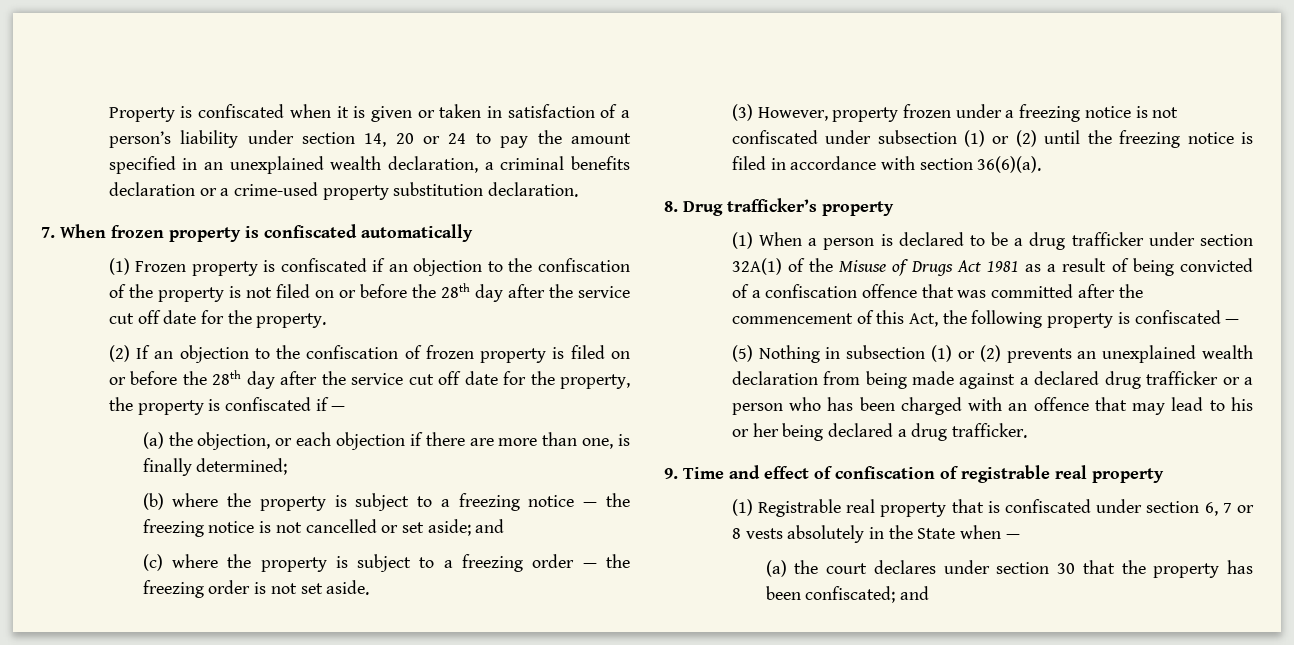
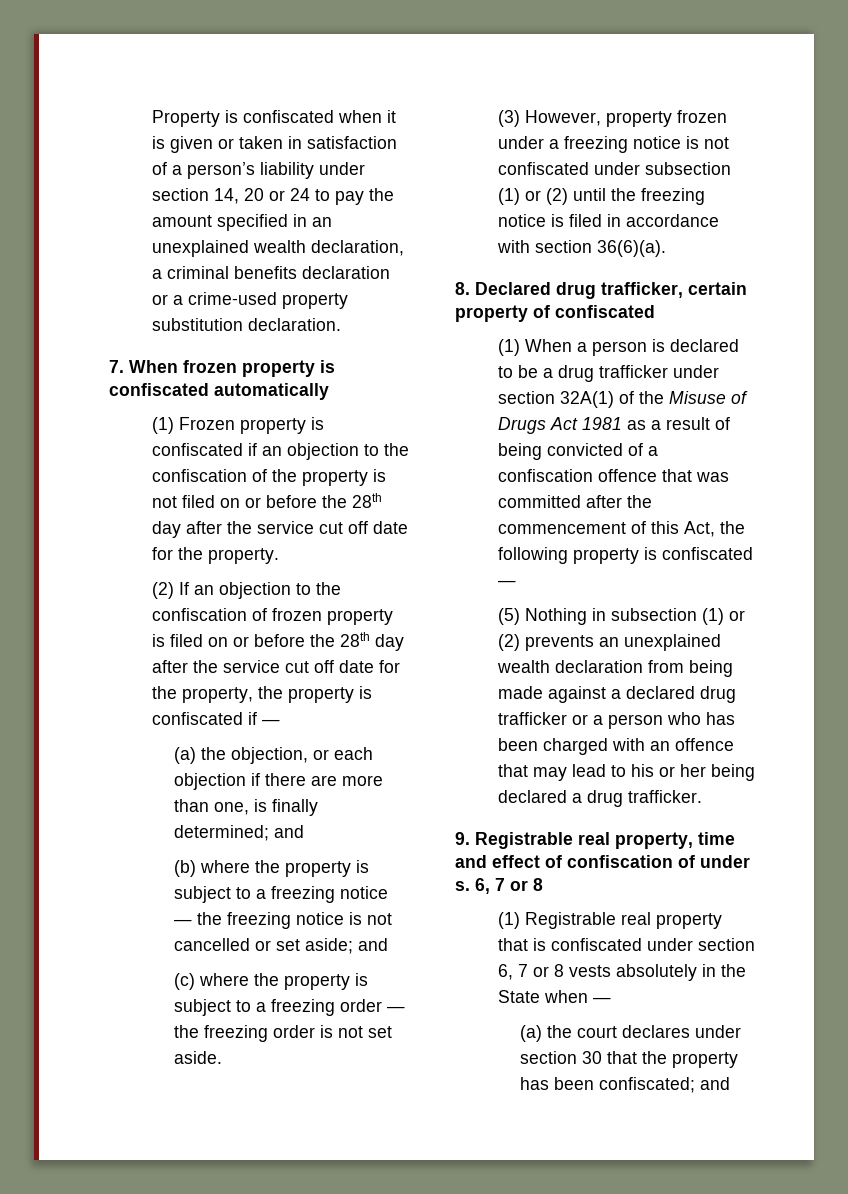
(288, 466) none -> [273,825,304,838] and
[683,198,894,216] Drug trafficker’s property -> [475,282,747,299] [455,305,655,322] Declared drug trafficker, certain property of confiscated
[683,467,724,479] Time -> [475,832,735,849] Registrable real property, time
[961,465,1164,483] registrable real property -> [700,855,750,868] [455,878,543,894] under s. 6, 7 or 8

